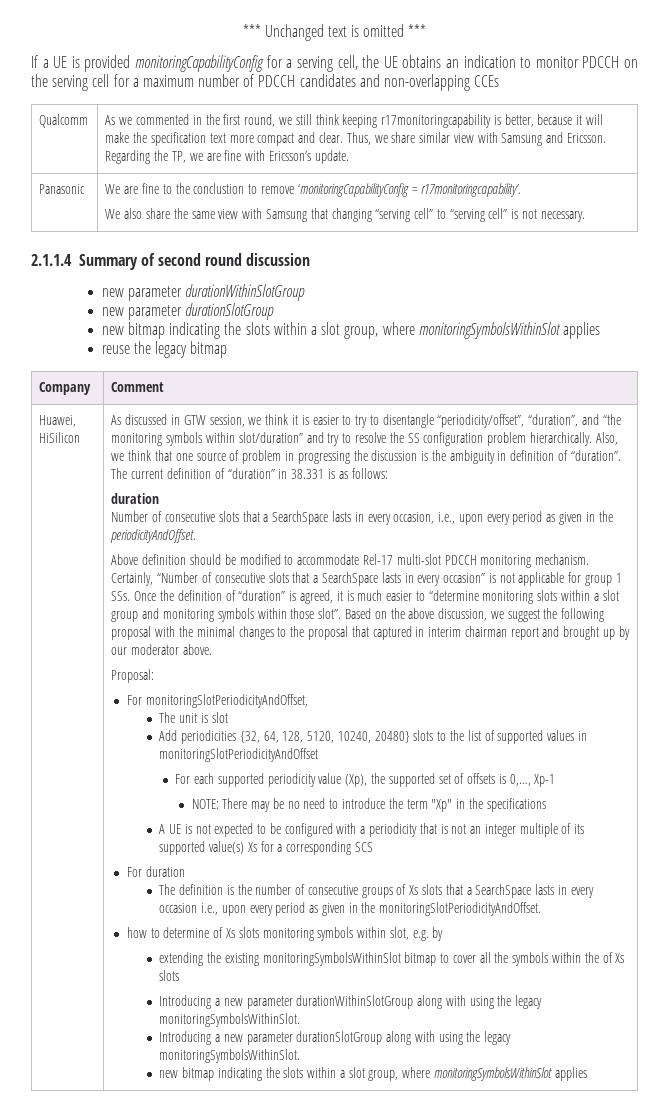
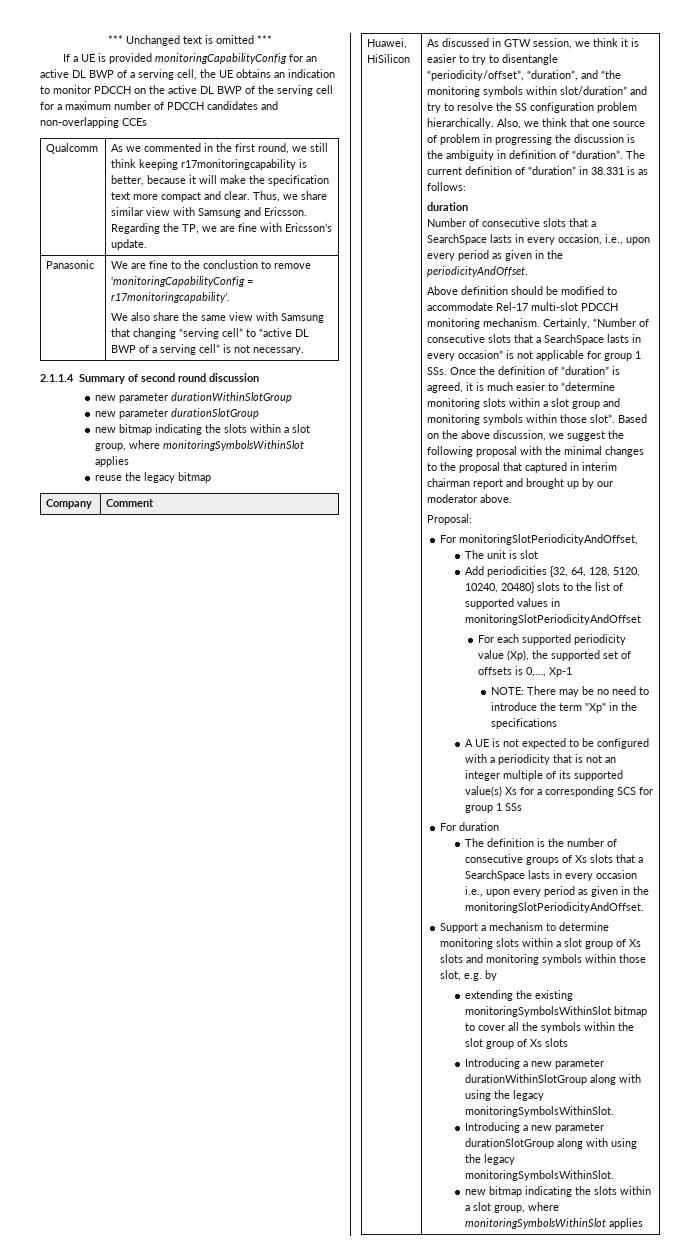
(283, 61) none -> [305,56,317,62] [40,69,127,78] an active DL BWP of
(48, 80) none -> [168,85,274,94] active DL BWP of the
[449,209,485,222] “serving -> [259,328,310,337] [111,344,197,355] “active DL BWP of a serving
(373, 847) none -> [639,787,654,795] [465,803,523,813] for group 1 SSs
[126,927,387,941] how to determine of Xs slots monitoring symbols within -> [439,922,609,933] [439,938,641,949] [439,954,646,965] Support a mechanism to determine monitoring slots within a slot group of Xs slots and monitoring symbols within those
(599, 957) none -> [465,1038,515,1049] slot group

